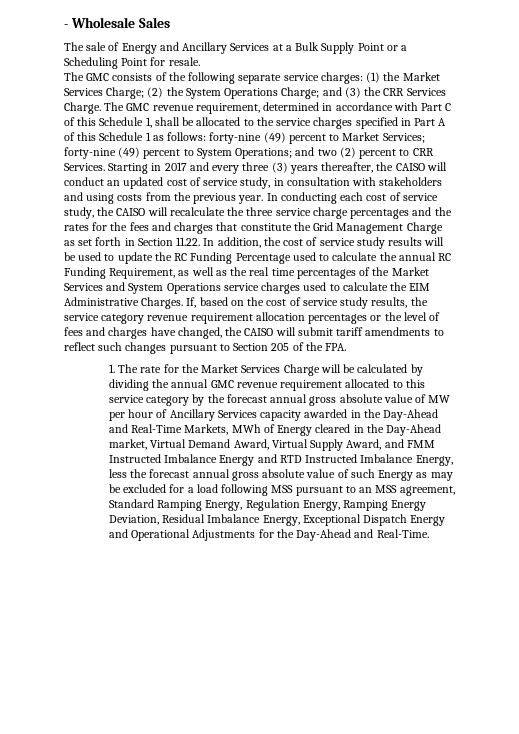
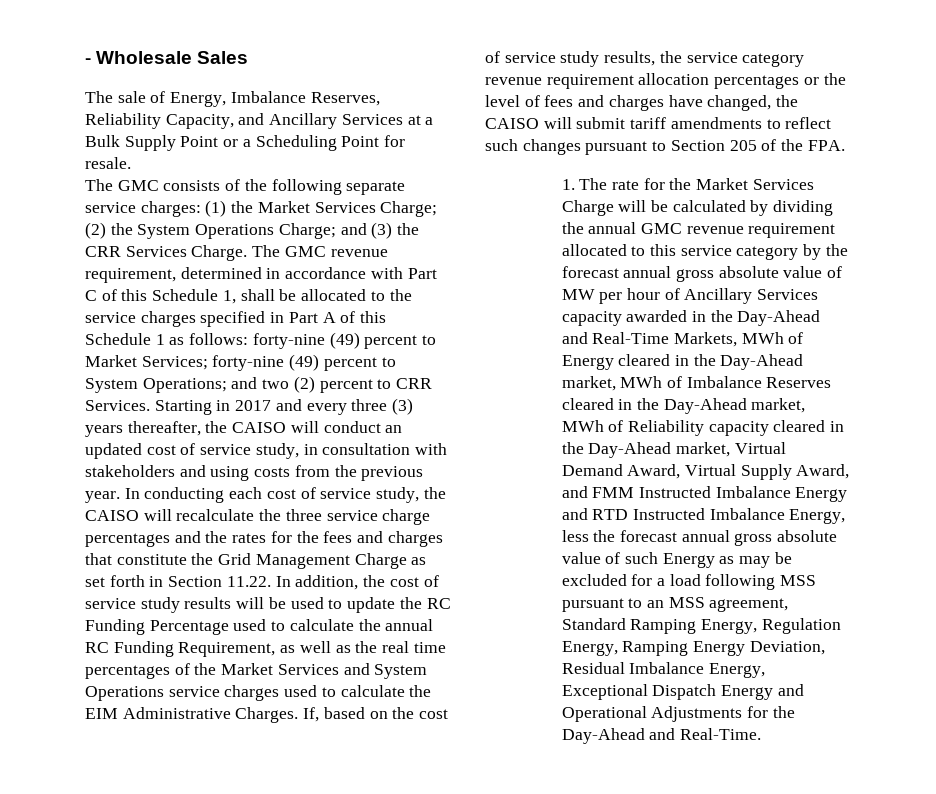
[121,43,157,54] Energy -> [170,91,380,107] [85,113,234,129] Energy, Imbalance Reserves, Reliability Capacity,
(147, 444) none -> [620,376,832,388] [561,398,806,414] [561,420,845,436] [561,442,730,458] MWh of Imbalance Reserves cleared in the Day-Ahead market, MWh of Reliability capacity cleared in the Day-Ahead market,

